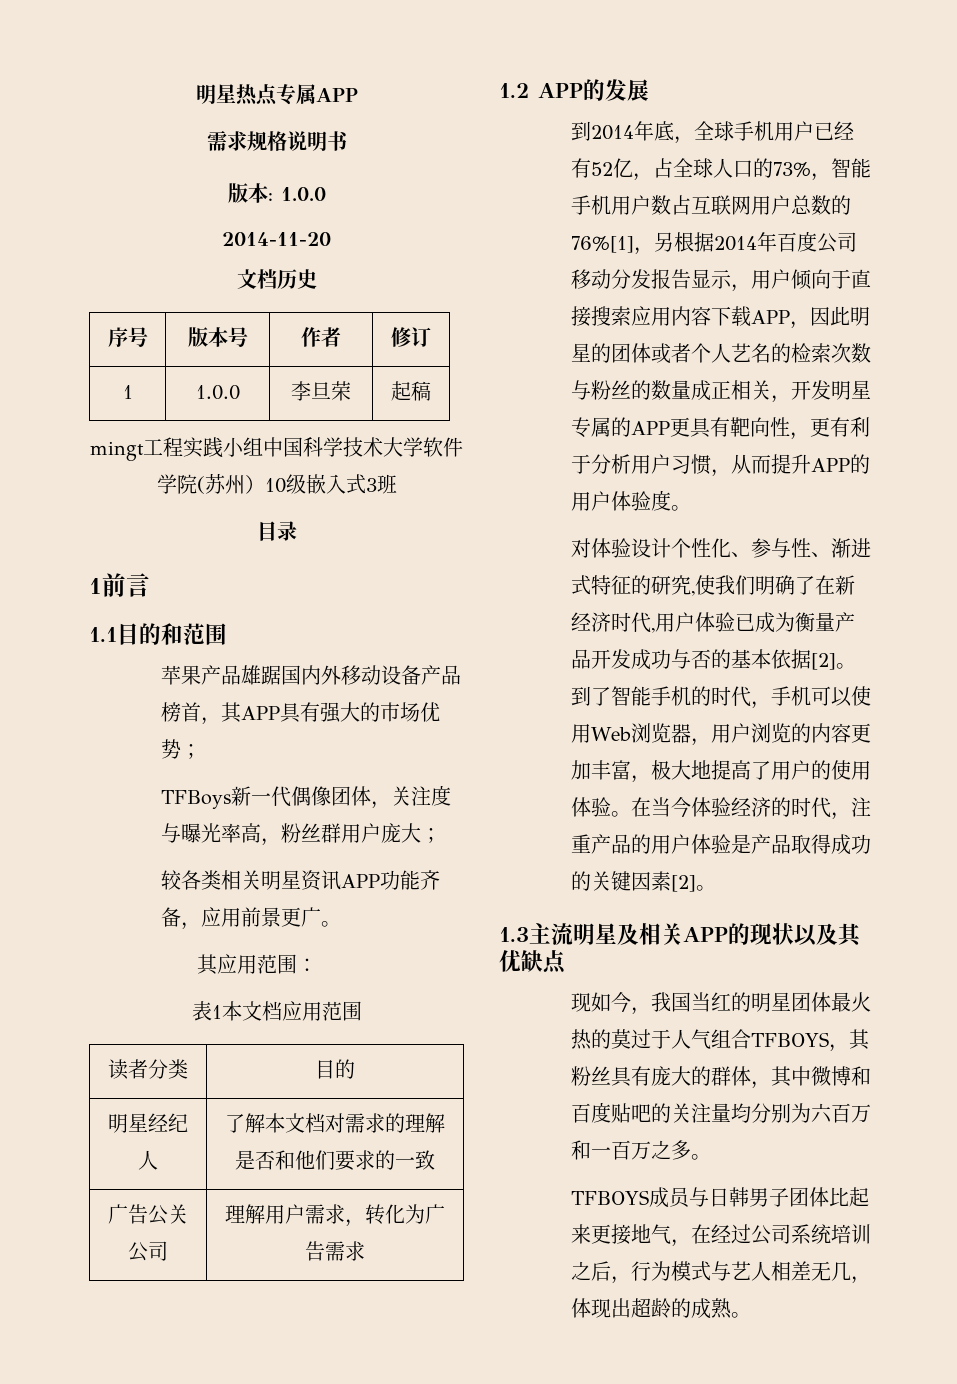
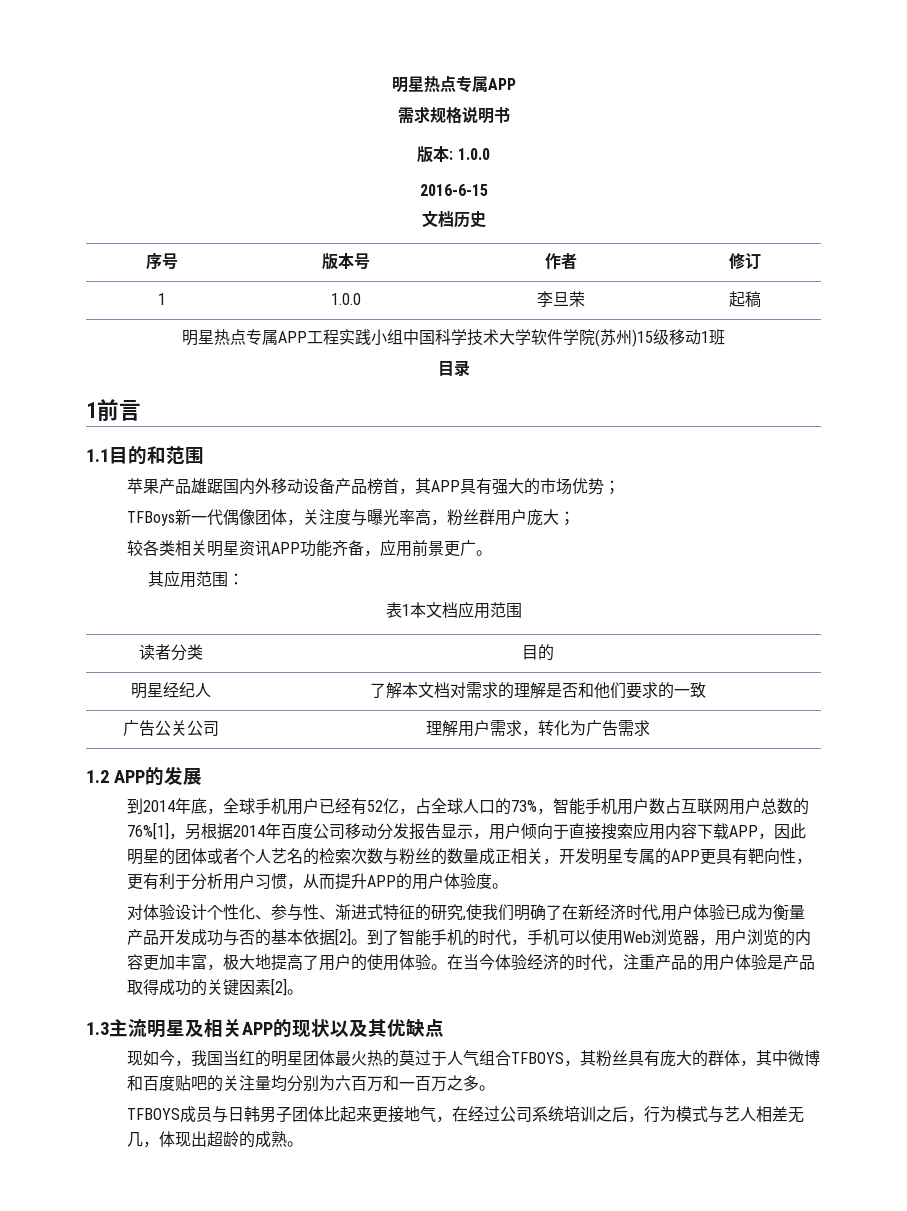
[222,232,331,246] 2014-11-20 -> [419,184,488,196] 2016-6-15
[90,441,144,461] mingt -> [182,329,307,346] 明星热点专属APP
[244,474,377,494] ）10级嵌入式3 -> [632,329,709,347] )15级移动1

